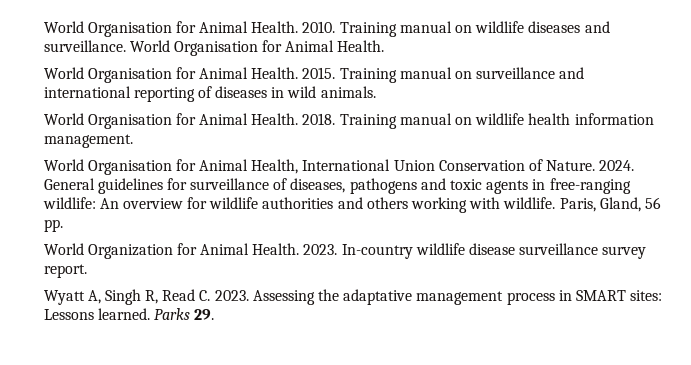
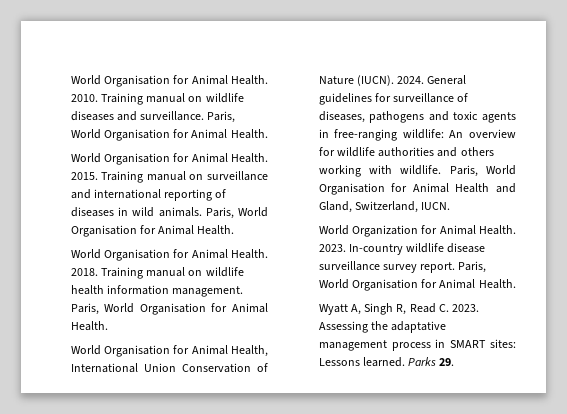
(126, 46) none -> [207,111,236,123] Paris,
(376, 92) none -> [205,207,268,219] [70,225,235,237] Paris, World Organisation for Animal Health.
(133, 141) none -> [70,303,268,315] [70,321,108,331] Paris, World Organisation for Animal Health.
[546,160,596,171] Nature. -> [318,75,395,86] Nature (IUCN).
[599,197,661,212] [43,219,63,232] Gland, 56 pp. -> [485,165,516,175] [318,183,516,195] [318,201,451,213] World Organisation for Animal Health and Gland, Switzerland, IUCN.
(87, 271) none -> [458,261,487,273] [318,279,516,291] Paris, World Organisation for Animal Health.

